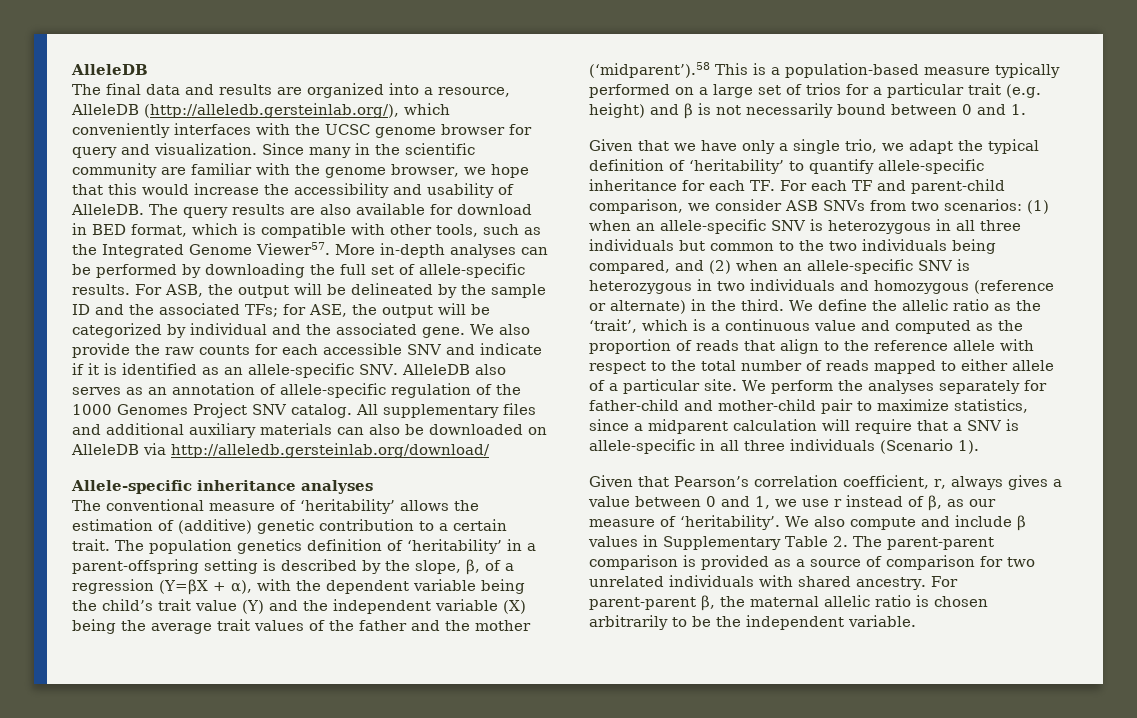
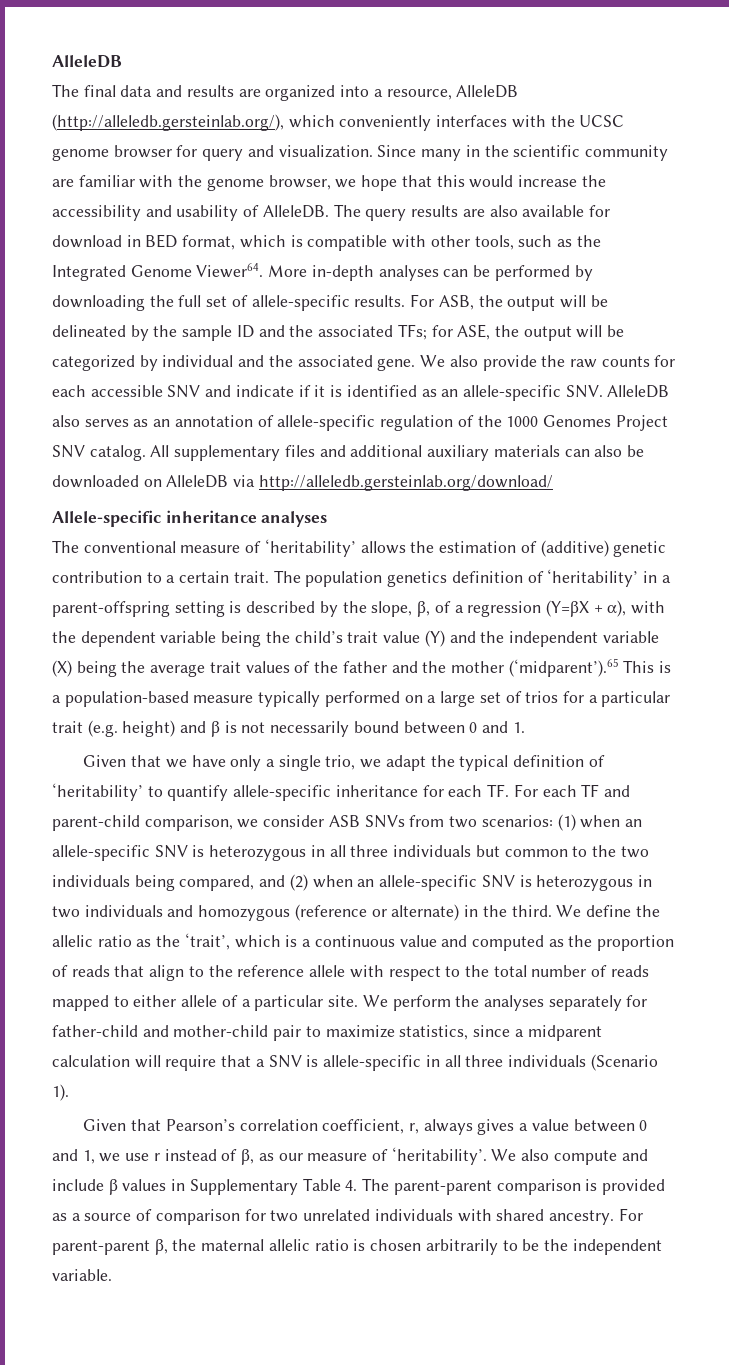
[256,242,330,255] Viewer57. -> [196,263,264,278] Viewer64.
[589,62,710,78] (‘midparent’).58 -> [508,658,619,677] (‘midparent’).65
[832,536,848,547] 2. -> [345,1180,358,1191] 4.

